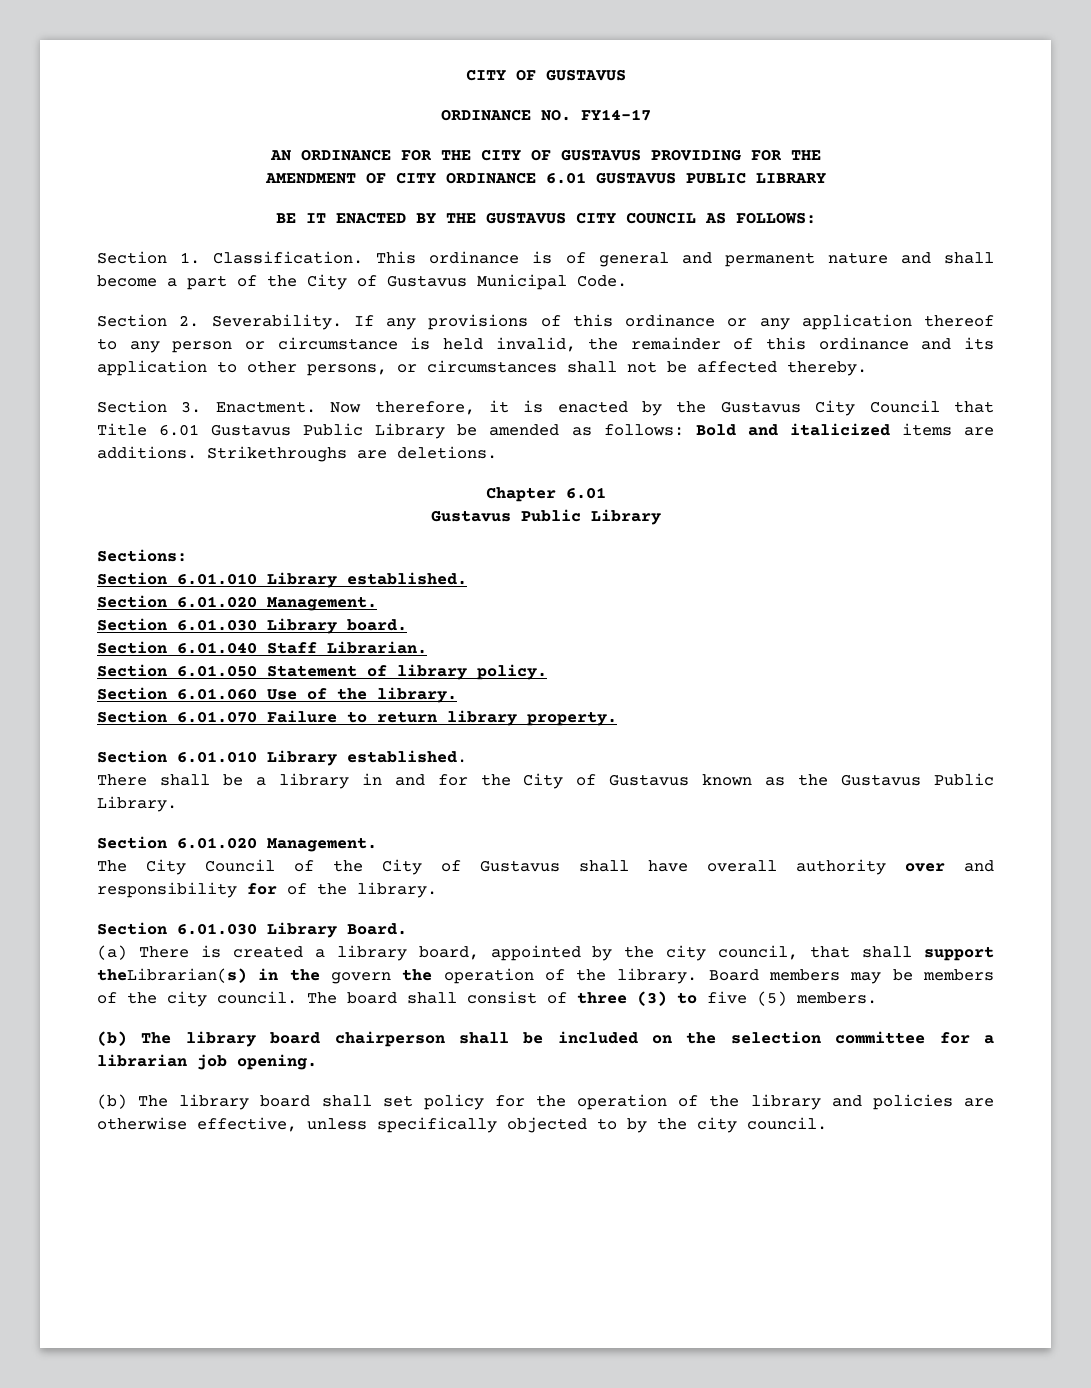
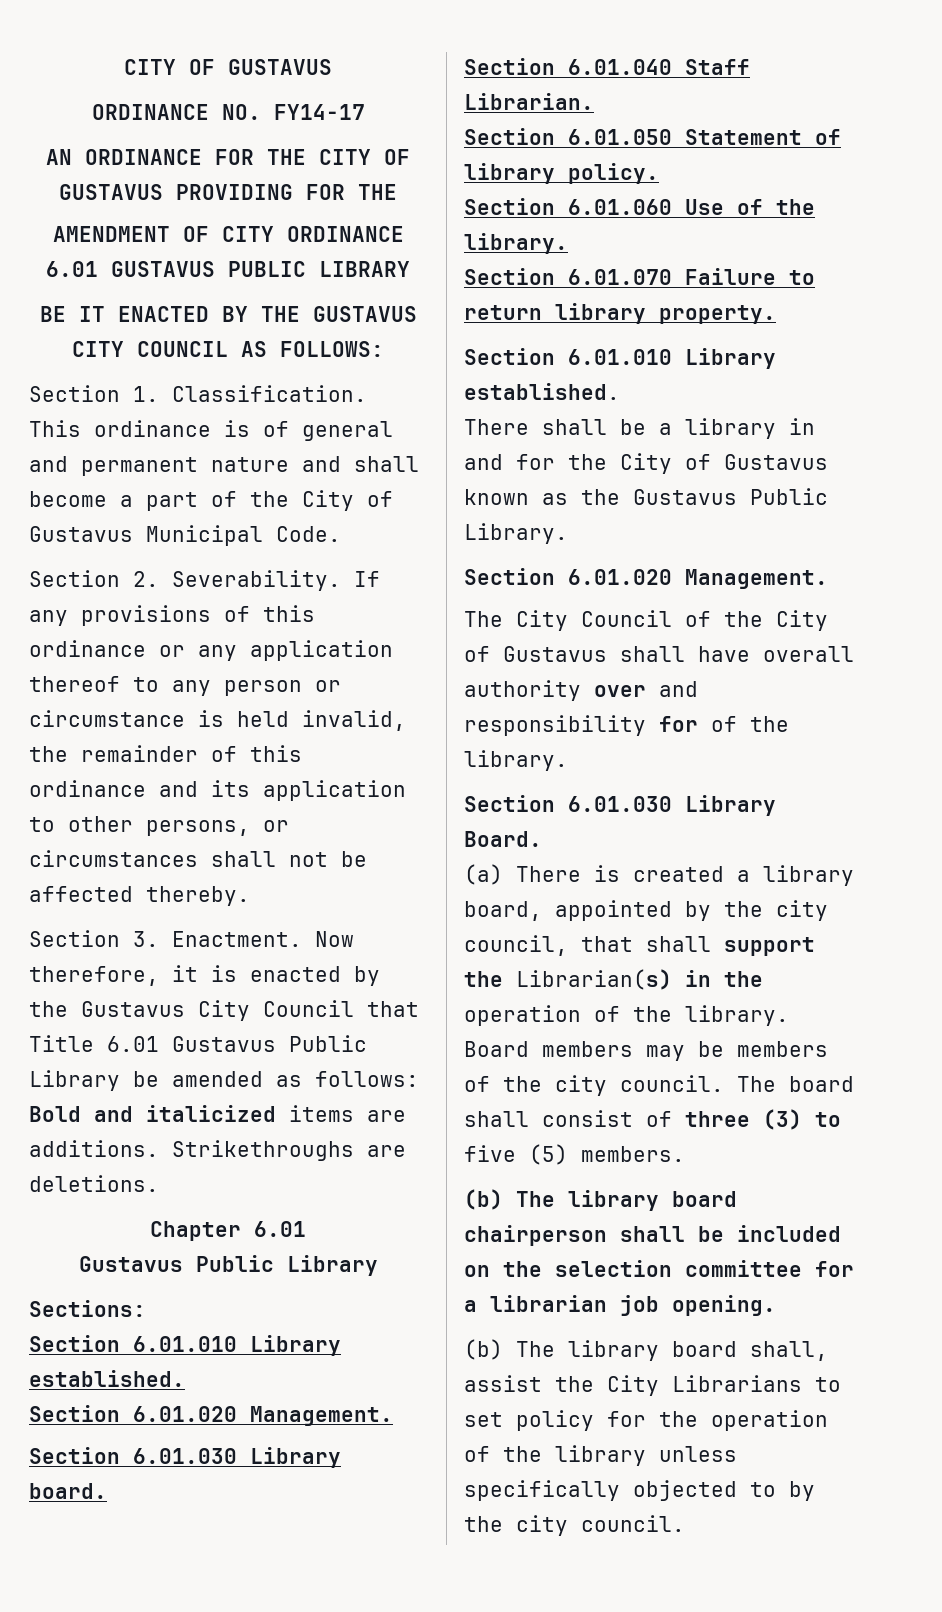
[97,968,391,984] theLibrarian(s) in the govern -> [464,969,711,990] the Librarian(s) in
[321,1095,372,1107] shall -> [750,1341,828,1361] [464,1375,841,1396] shall, assist the City Librarians to
[831,1094,994,1110] [97,1117,297,1132] and policies are otherwise effective, -> (646, 1455) none

